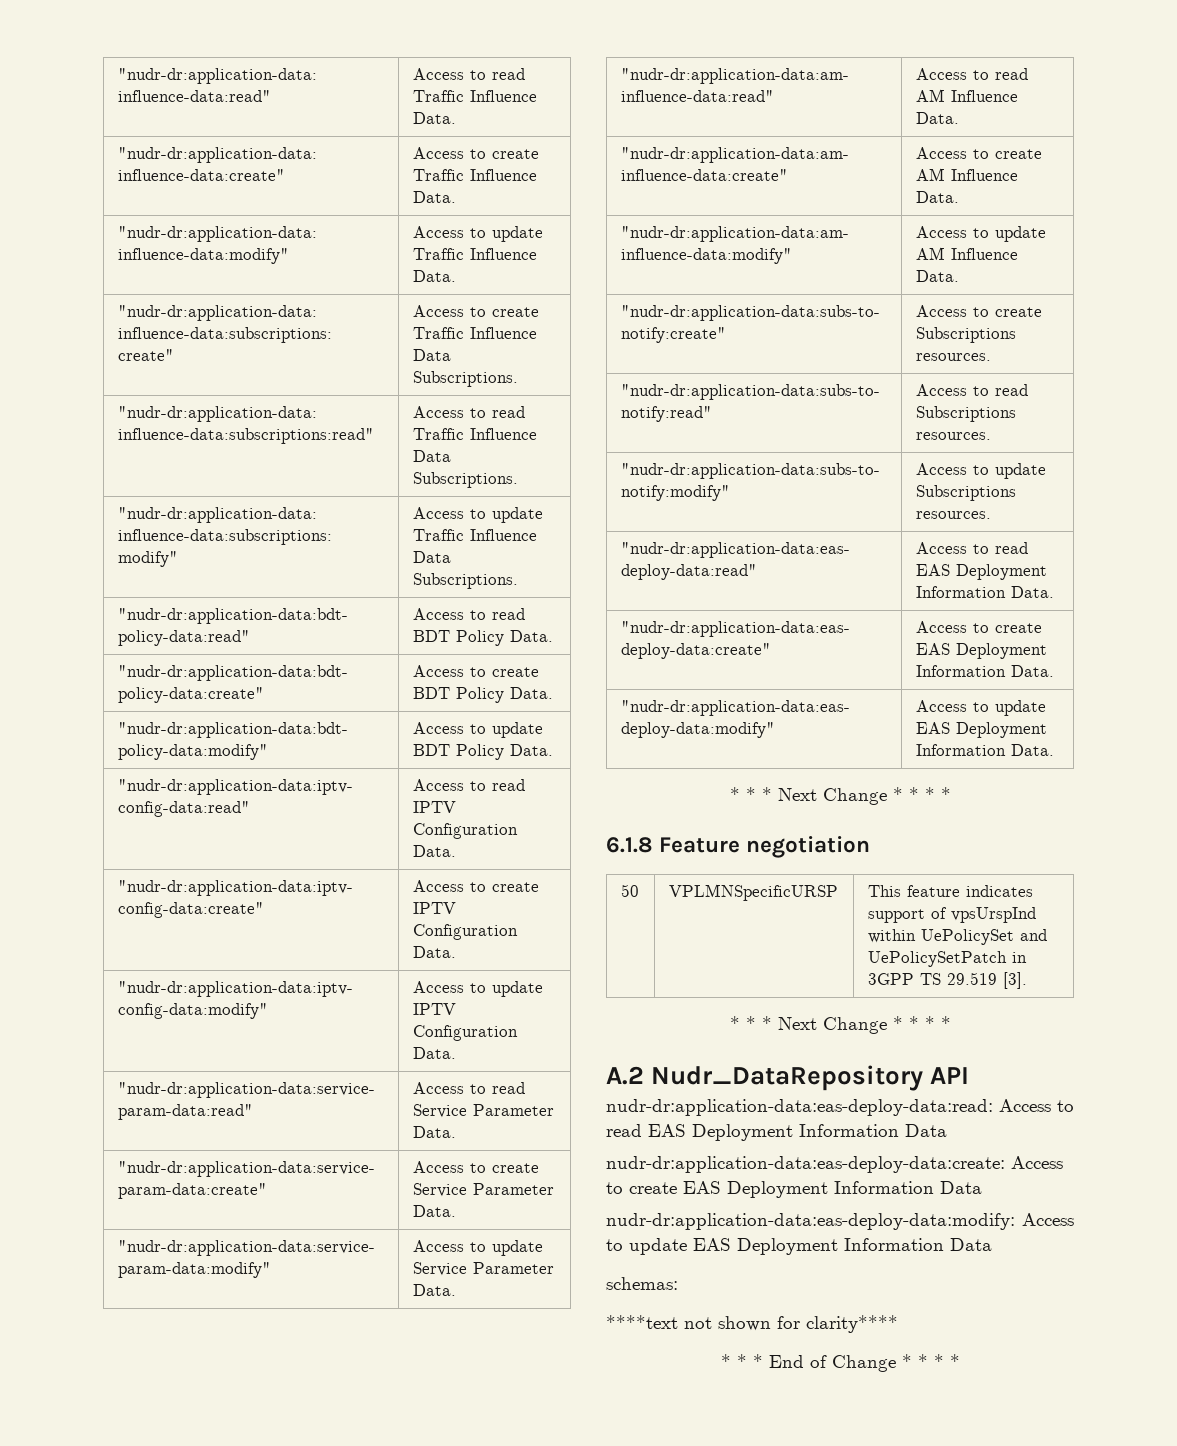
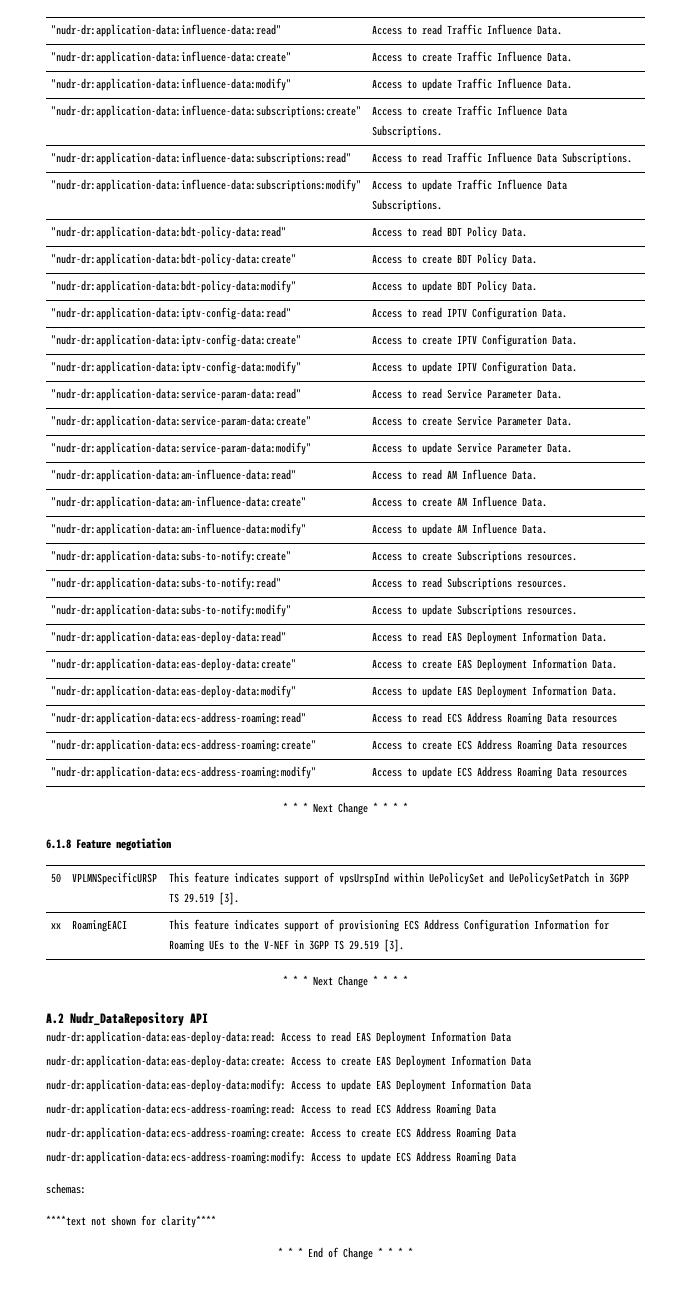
(1054, 750) none -> [51,712,307,725] [372,712,618,725] [51,739,317,752] [372,739,628,752] [51,766,317,779] [372,766,628,779] // "nudr-dr:application-data:ecs-address-roaming:read" | Access to read ECS Address Roaming Data resources // "nudr-dr:application-data:ecs-address-roaming:create" | Access to create ECS Address Roaming Data resources // "nudr-dr:application-data:ecs-address-roaming:modify" | Access to update ECS Address Roaming Data resources
(1027, 980) none -> [51,923,62,929] [72,920,128,932] [169,919,610,932] [169,939,405,952] // xx | RoamingEACI | This feature indicates support of provisioning ECS Address Configuration Information for Roaming UEs to the V-NEF in 3GPP TS 29.519 [3].
(992, 1244) none -> [46,1103,496,1116] [46,1127,516,1140] [46,1151,516,1164] // nudr-dr:application-data:ecs-address-roaming:read: Access to read ECS Address Roaming Data // nudr-dr:application-data:ecs-address-roaming:create: Access to create ECS Address Roaming Data // nudr-dr:application-data:ecs-address-roaming:modify: Access to update ECS Address Roaming Data

